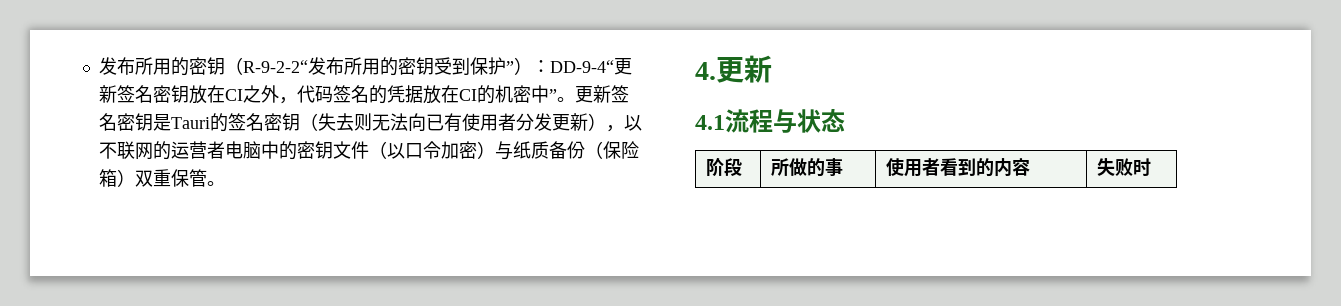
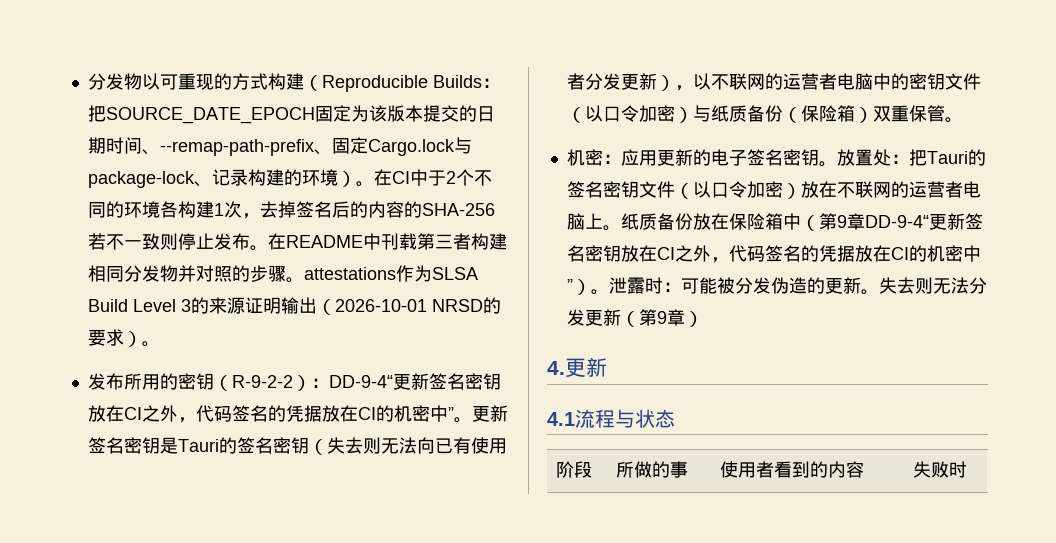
[98,57,514,76] 发布所用的密钥（R-9-2-2“发布所用的密钥受到保护” -> [87,73,500,92] [87,105,495,124] [87,137,472,156] [87,169,492,188] [87,201,495,219] [87,233,507,251] [87,265,478,283] [87,297,501,315] [87,329,160,347] [87,373,293,391] 分发物以可重现的方式构建（Reproducible Builds：把SOURCE_DATE_EPOCH固定为该版本提交的日期时间、--remap-path-prefix、固定Cargo.lock与package-lock、记录构建的环境）。在CI中于2个不同的环境各构建1次，去掉签名后的内容的SHA-256若不一致则停止发布。在README中刊载第三者构建相同分发物并对照的步骤。attestations作为SLSA Build Level 3的来源证明输出（2026-10-01 NRSD的要求）。 // 发布所用的密钥（R-9-2-2
(225, 183) none -> [566,149,986,167] [566,181,981,199] [566,213,983,231] [566,245,981,263] [566,277,987,295] [566,309,703,327] // 机密：应用更新的电子签名密钥。放置处：把Tauri的签名密钥文件（以口令加密）放在不联网的运营者电脑上。纸质备份放在保险箱中（第9章DD-9-4“更新签名密钥放在CI之外，代码签名的凭据放在CI的机密中”）。泄露时：可能被分发伪造的更新。失去则无法分发更新（第9章）

